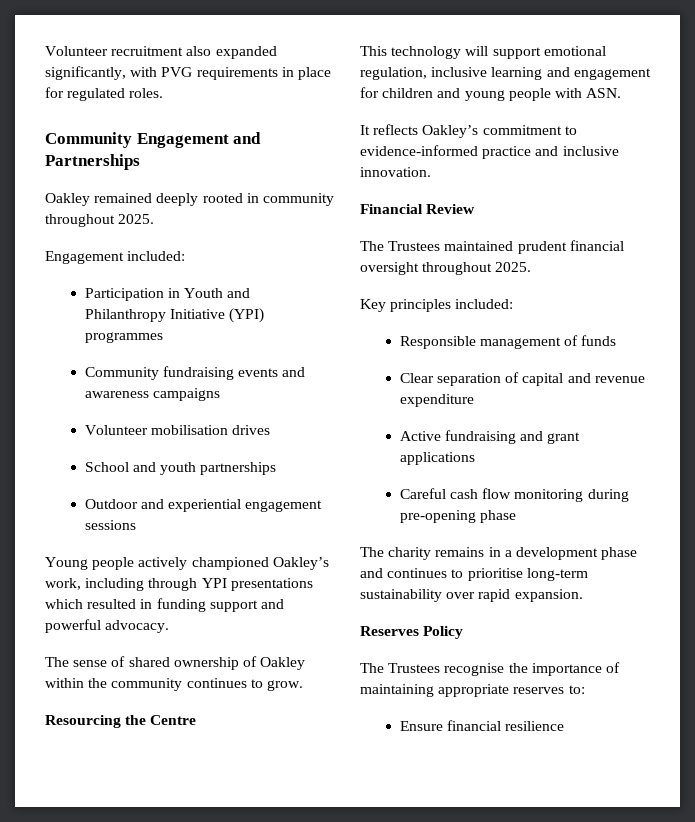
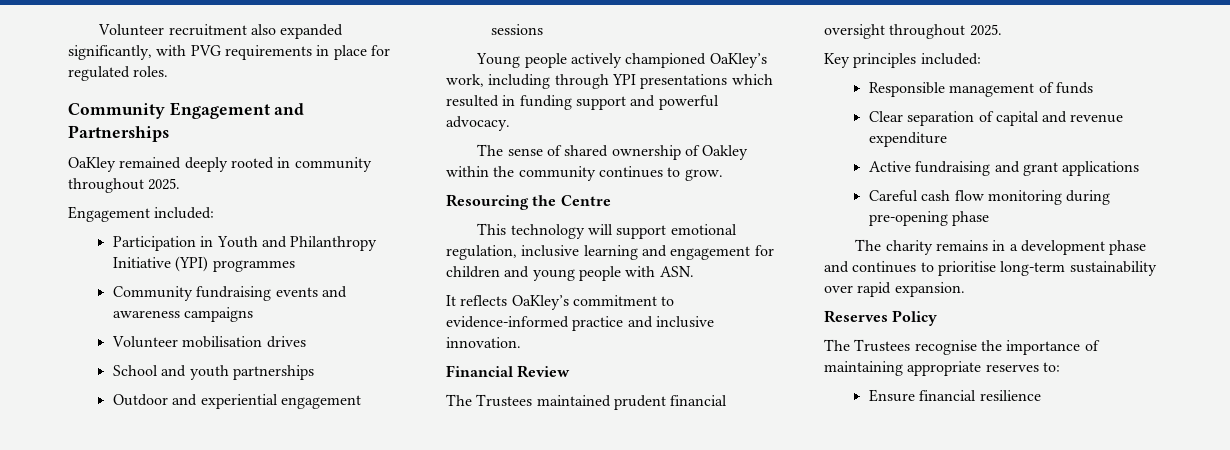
[45,193,90,206] Oakley -> [68,157,116,172] OaKley
[272,557,329,570] Oakley’s -> [709,53,767,68] OaKley’s
[422,125,479,138] Oakley’s -> [511,295,569,310] OaKley’s

